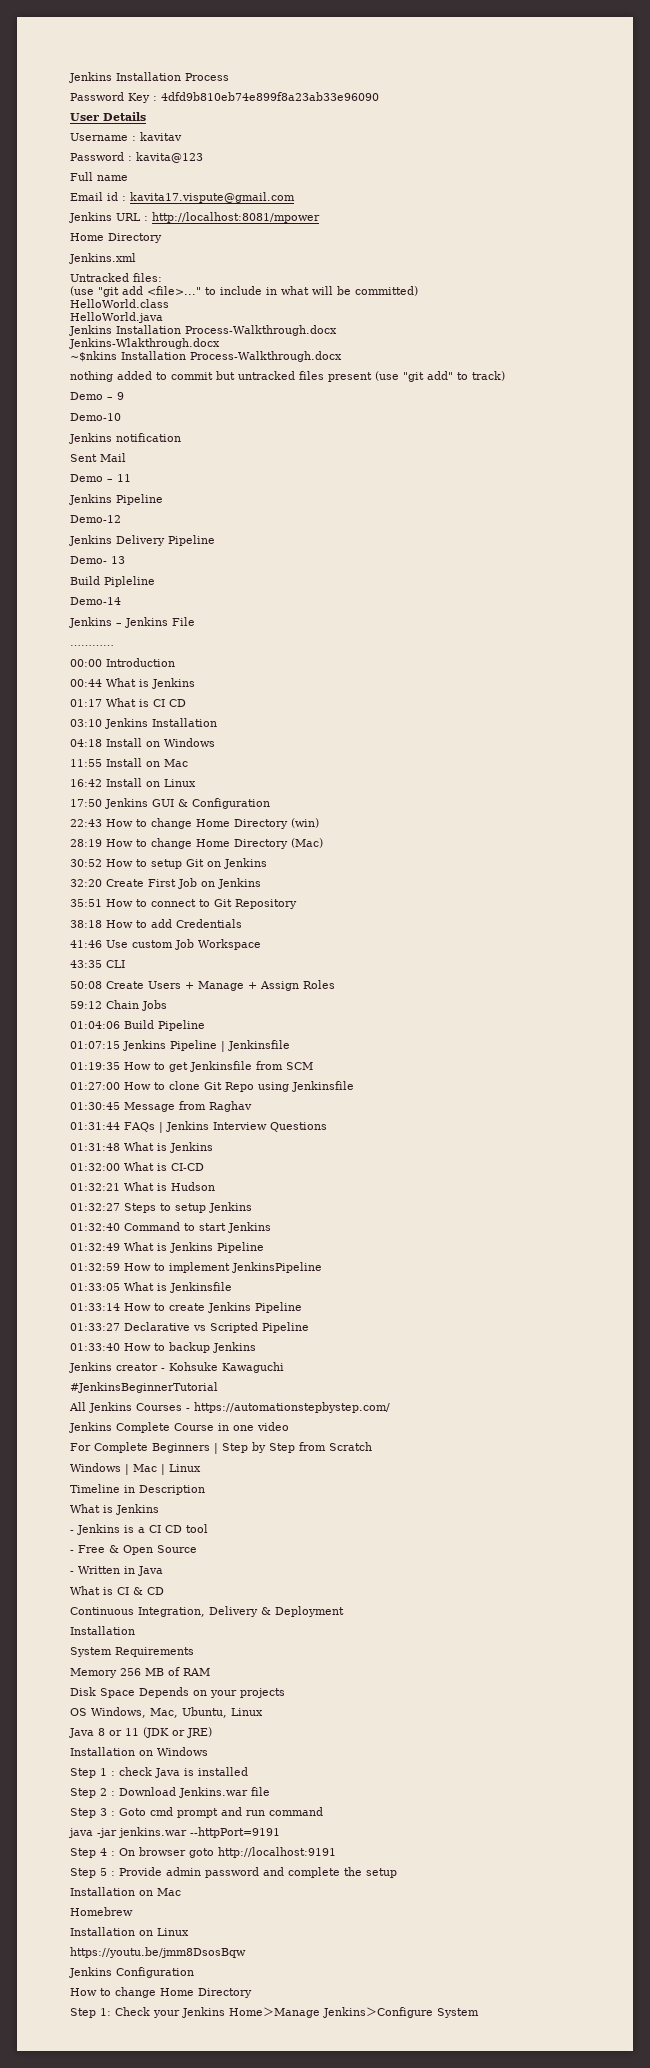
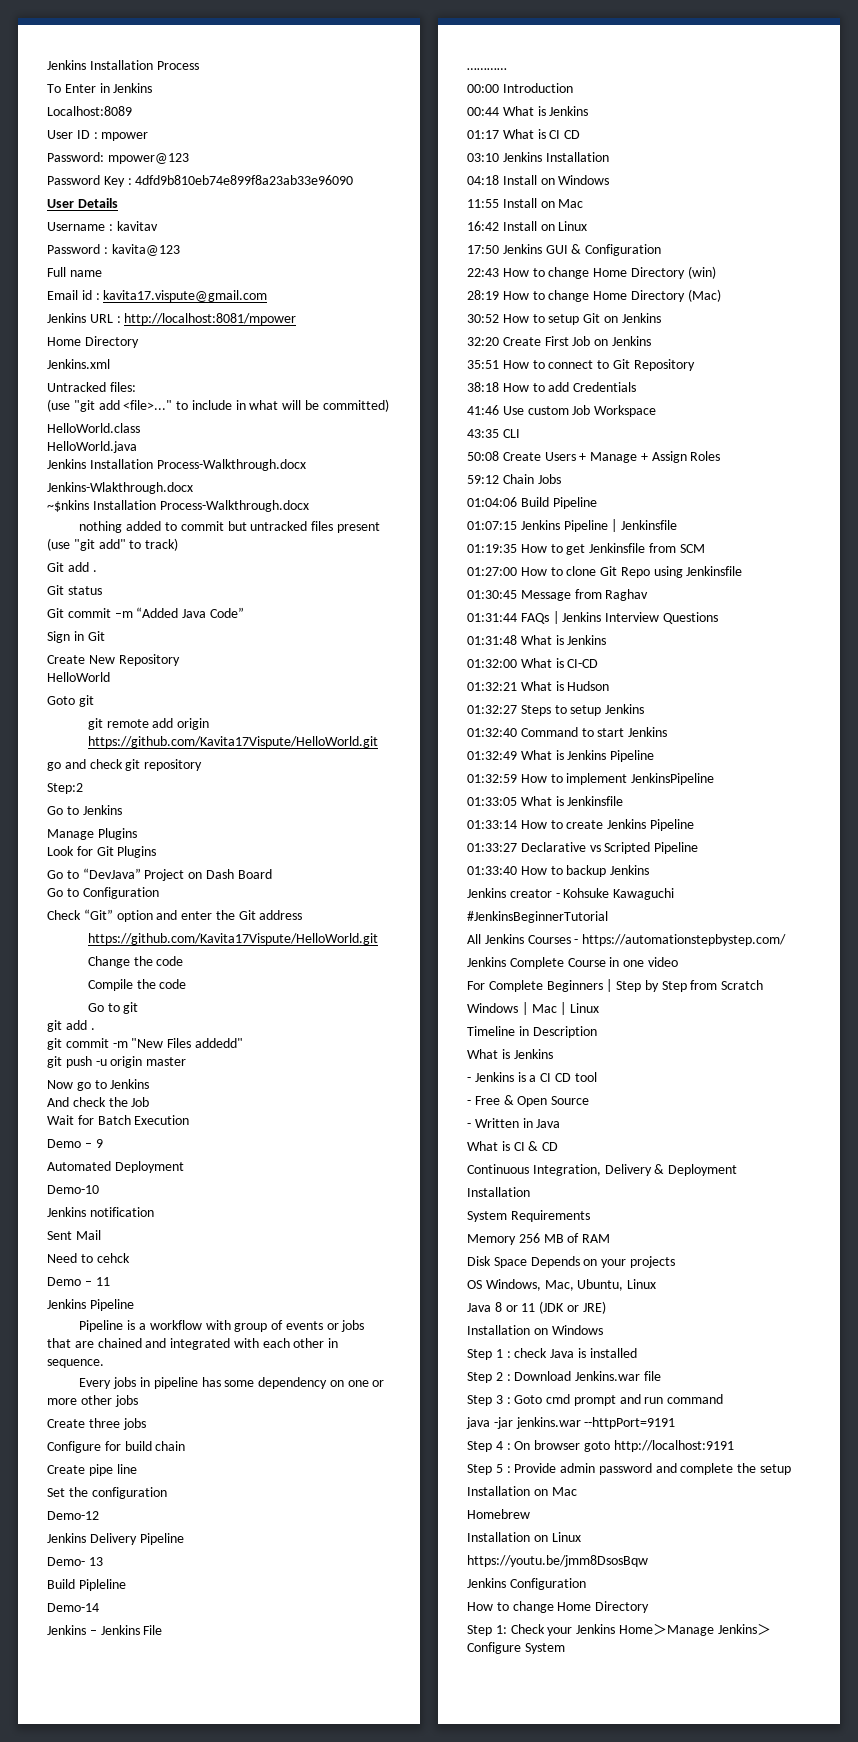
(229, 77) none -> [47,83,153,93] [47,106,132,116] [47,130,149,141] [47,152,189,164] // To Enter in Jenkins // Localhost:8089 // User ID : mpower // Password: mpower@123
(505, 376) none -> [47,562,97,572] [47,585,102,595] [47,607,244,618] [47,631,105,643] [47,654,180,666] [47,672,110,682] [47,695,94,707] [87,718,210,730] [87,736,378,748] [47,759,203,771] [47,783,83,794] [47,805,122,815] [47,828,137,840] [47,846,157,858] [47,868,272,881] [47,887,159,899] [47,909,303,922] [87,933,378,945] [87,956,184,968] [87,979,187,991] [87,1002,139,1014] [47,1020,95,1032] [47,1038,243,1050] [47,1056,187,1068] [47,1079,150,1091] [47,1097,150,1107] [47,1115,190,1125] // Git add . // Git status // Git commit –m “Added Java Code” // Sign in Git // Create New Repository // HelloWorld // Goto git // git remote add origin https://github.com/Kavita17Vispute/HelloWorld.git // go and check git repository // Step:2 // Go to Jenkins // Manage Plugins // Look for Git Plugins // Go to “DevJava” Project on Dash Board // Go to Configuration // Check “Git” option and enter the Git address // https://github.com/Kavita17Vispute/HelloWorld.git // Change the code // Compile the code // Go to git // git add . // git commit -m "New Files addedd" // git push -u origin master // Now go to Jenkins // And check the Job // Wait for Batch Execution
(124, 396) none -> [47,1161,184,1173] // Automated Deployment
(126, 457) none -> [47,1253,130,1263] // Need to cehck
(163, 499) none -> [79,1320,365,1332] [47,1338,339,1350] [47,1359,104,1368] [79,1377,385,1389] [47,1395,138,1407] [47,1418,146,1430] [47,1441,186,1453] [47,1464,137,1476] [47,1487,167,1499] // Pipeline is a workflow with group of events or jobs that are chained and integrated with each other in sequence. // Every jobs in pipeline has some dependency on one or more other jobs // Create three jobs // Configure for build chain // Create pipe line // Set the configuration

